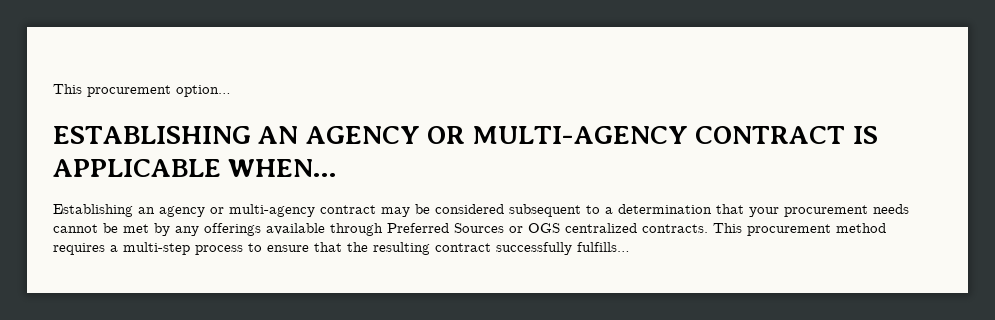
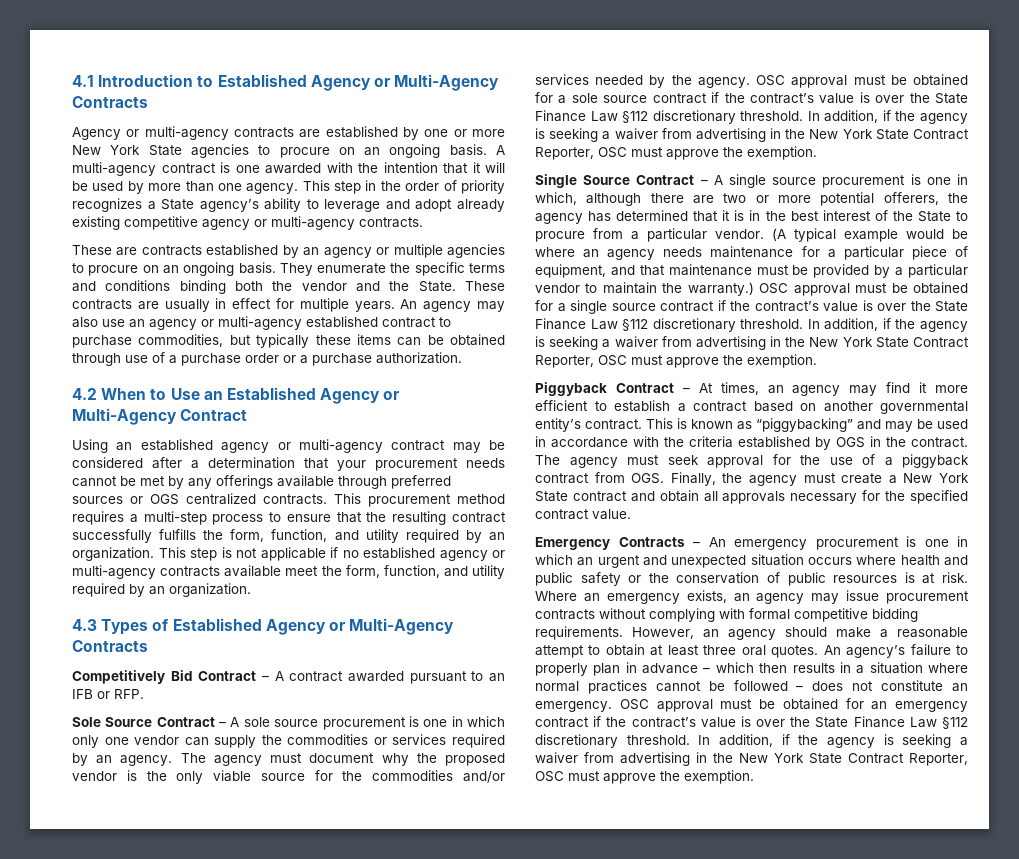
[53,84,231,97] [53,126,878,144] [53,159,338,177] [53,204,155,217] This procurement option… // ESTABLISHING AN AGENCY OR MULTI-AGENCY CONTRACT IS APPLICABLE WHEN… // Establishing an -> [72,74,500,91] [72,96,148,108] [72,126,505,140] [72,144,506,158] [72,162,505,176] [72,180,505,194] [72,198,505,212] [72,216,423,230] [72,244,506,258] [72,262,506,276] [72,280,505,294] [72,298,506,312] [72,316,451,330] [72,334,505,348] [72,352,462,366] [72,387,401,404] [72,408,248,425] [72,439,213,453] 4.1 Introduction to Established Agency or Multi-Agency Contracts // Agency or multi-agency contracts are established by one or more New York State agencies to procure on an ongoing basis. A multi-agency contract is one awarded with the intention that it will be used by more than one agency. This step in the order of priority recognizes a State agency’s ability to leverage and adopt already existing competitive agency or multi-agency contracts. // These are contracts established by an agency or multiple agencies to procure on an ongoing basis. They enumerate the specific terms and conditions binding both the vendor and the State. These contracts are usually in effect for multiple years. An agency may also use an agency or multi-agency established contract to purchase commodities, but typically these items can be obtained through use of a purchase order or a purchase authorization. // 4.2 When to Use an Established Agency or Multi-Agency Contract // Using an established
[509,204,600,217] subsequent to -> [152,457,182,469] after
[387,223,504,233] Preferred Sources -> [391,475,451,489] [72,496,123,504] preferred sources
[577,242,630,252] fulfills… -> [159,529,505,543] [72,547,505,561] [72,565,505,579] [72,583,251,597] [72,618,455,635] [72,640,148,652] [72,670,506,684] [72,689,144,699] [72,716,506,730] [72,734,505,748] [72,753,506,766] [72,770,505,784] [535,74,968,88] [535,92,968,104] [535,110,968,124] [535,128,969,142] [535,146,817,160] [535,174,968,188] [535,192,968,206] [535,210,968,224] [535,228,968,242] [535,246,968,260] [535,264,969,278] [535,282,968,296] [535,300,968,314] [535,318,968,332] [535,336,969,350] [535,354,817,368] [535,382,968,396] [535,400,968,414] [535,418,968,432] [535,436,968,450] [535,454,969,468] [535,472,970,486] [535,490,968,504] [535,509,631,520] [535,536,968,550] [535,554,968,568] [535,572,968,586] [535,590,969,604] [535,608,918,622] [535,626,968,640] [535,644,968,658] [535,662,968,676] [535,680,969,694] [535,698,968,712] [535,716,968,729] [535,734,968,748] [535,752,968,766] [535,770,754,784] fulfills the form, function, and utility required by an organization. This step is not applicable if no established agency or multi-agency contracts available meet the form, function, and utility required by an organization. // 4.3 Types of Established Agency or Multi-Agency Contracts // Competitively Bid Contract – A contract awarded pursuant to an IFB or RFP. // Sole Source Contract – A sole source procurement is one in which only one vendor can supply the commodities or services required by an agency. The agency must document why the proposed vendor is the only viable source for the commodities and/or services needed by the agency. OSC approval must be obtained for a sole source contract if the contract’s value is over the State Finance Law §112 discretionary threshold. In addition, if the agency is seeking a waiver from advertising in the New York State Contract Reporter, OSC must approve the exemption. // Single Source Contract – A single source procurement is one in which, although there are two or more potential offerers, the agency has determined that it is in the best interest of the State to procure from a particular vendor. (A typical example would be where an agency needs maintenance for a particular piece of equipment, and that maintenance must be provided by a particular vendor to maintain the warranty.) OSC approval must be obtained for a single source contract if the contract’s value is over the State Finance Law §112 discretionary threshold. In addition, if the agency is seeking a waiver from advertising in the New York State Contract Reporter, OSC must approve the exemption. // Piggyback Contract – At times, an agency may find it more efficient to establish a contract based on another governmental entity’s contract. This is known as “piggybacking” and may be used in accordance with the criteria established by OGS in the contract. The agency must seek approval for the use of a piggyback contract from OGS. Finally, the agency must create a New York State contract and obtain all approvals necessary for the specified contract value. // Emergency Contracts – An emergency procurement is one in which an urgent and unexpected situation occurs where health and public safety or the conservation of public resources is at risk. Where an emergency exists, an agency may issue procurement contracts without complying with formal competitive bidding requirements. However, an agency should make a reasonable attempt to obtain at least three oral quotes. An agency’s failure to properly plan in advance – which then results in a situation where normal practices cannot be followed – does not constitute an emergency. OSC approval must be obtained for an emergency contract if the contract’s value is over the State Finance Law §112 discretionary threshold. In addition, if the agency is seeking a waiver from advertising in the New York State Contract Reporter, OSC must approve the exemption.

